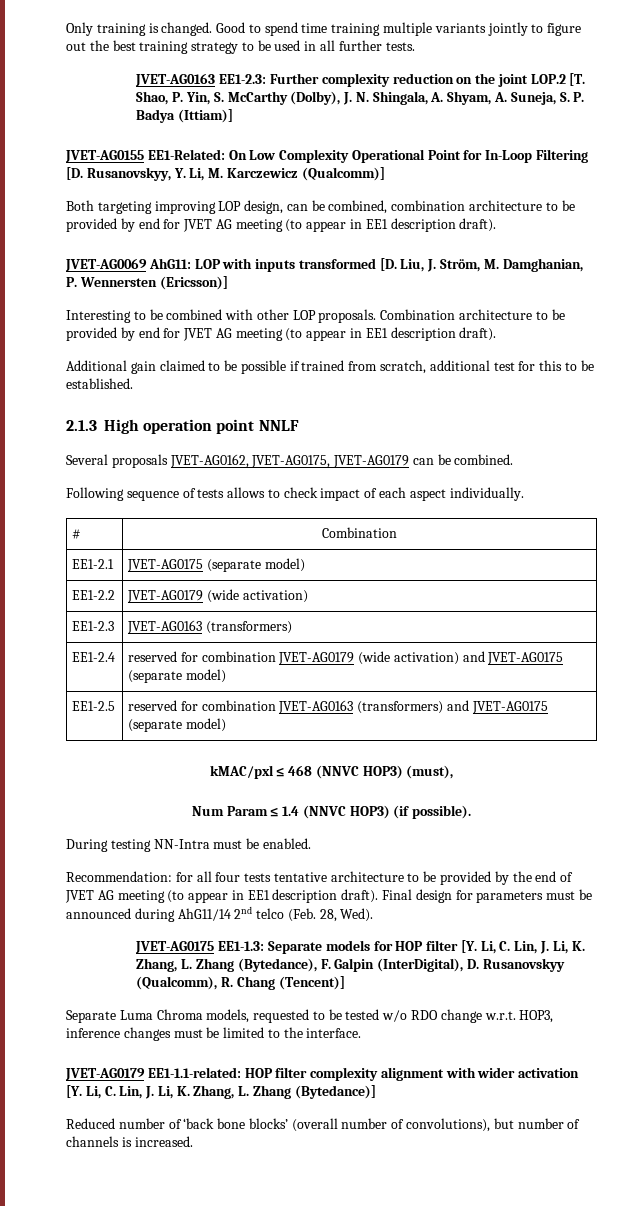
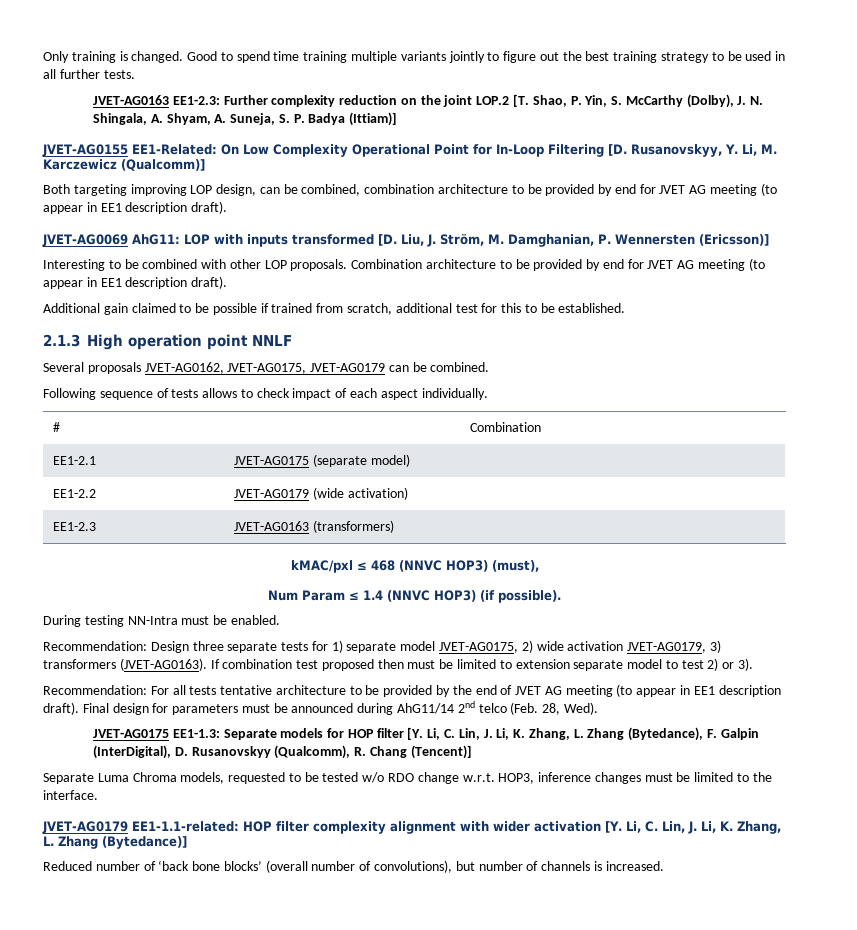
[72,652,116,662] [128,651,564,665] [128,669,226,683] [72,701,116,711] [128,700,548,714] [128,718,226,732] // EE1-2.4 | reserved for combination JVET-AG0179 (wide activation) and JVET-AG0175 (separate model) // EE1-2.5 | reserved for combination JVET-AG0163 (transformers) and JVET-AG0175 (separate model) -> (395, 526) none
[175,871,241,882] for all four -> [150,640,721,653] [43,658,754,671] [43,685,186,695] Design three separate tests for 1) separate model JVET-AG0175, 2) wide activation JVET-AG0179, 3) transformers (JVET-AG0163). If combination test proposed then must be limited to extension separate model to test 2) or 3). // Recommendation: For all

